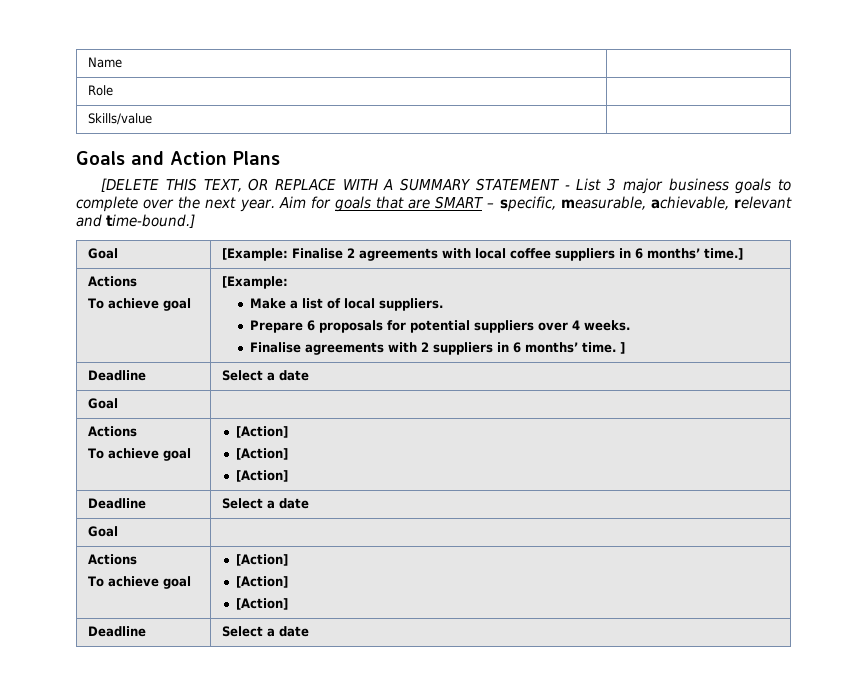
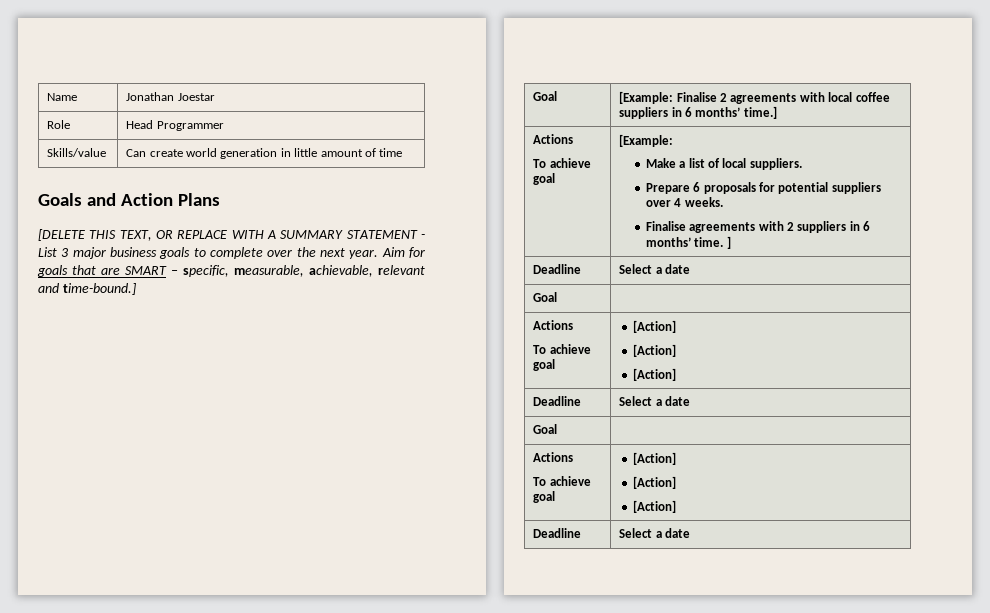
(122, 62) none -> [126,92,215,101] Jonathan Joestar
(113, 90) none -> [126,120,224,131] Head Programmer
(152, 119) none -> [126,148,403,159] Can create world generation in little amount of time

